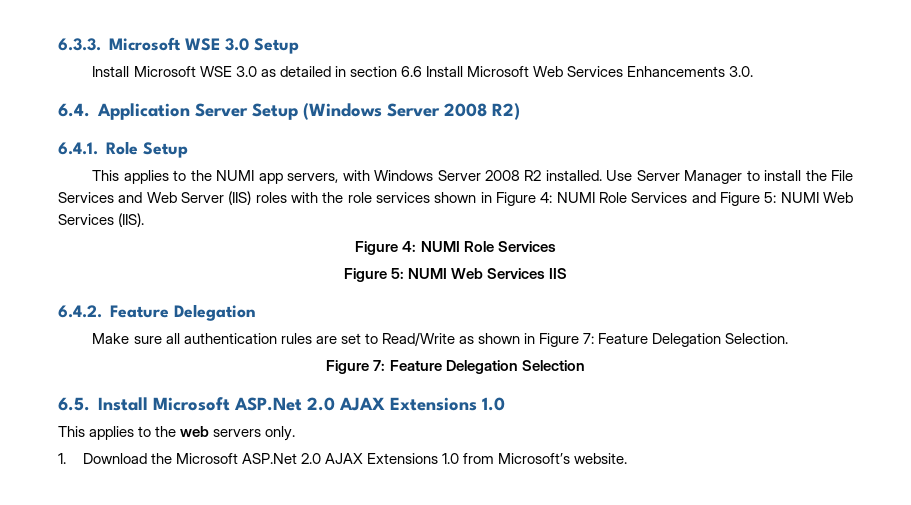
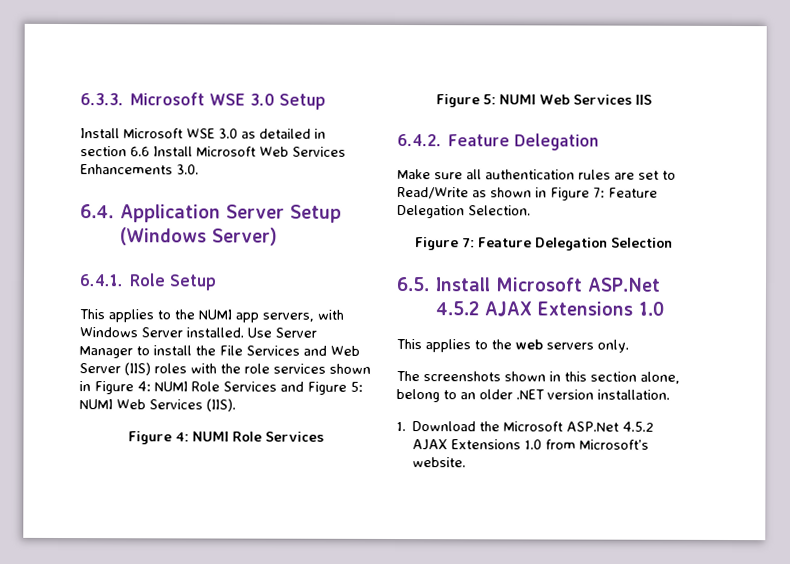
[386,103,520,120] Server 2008 R2) -> [212,227,279,246] Server)
[484,170,542,181] 2008 R2 -> (183, 332) none
[306,397,335,411] 2.0 -> [435,301,480,316] 4.5.2
(296, 433) none -> [396,371,680,384] [396,389,670,403] // The screenshots shown in this section alone, belong to an older .NET version installation.
[300,453,321,464] 2.0 -> [622,421,655,432] 4.5.2

